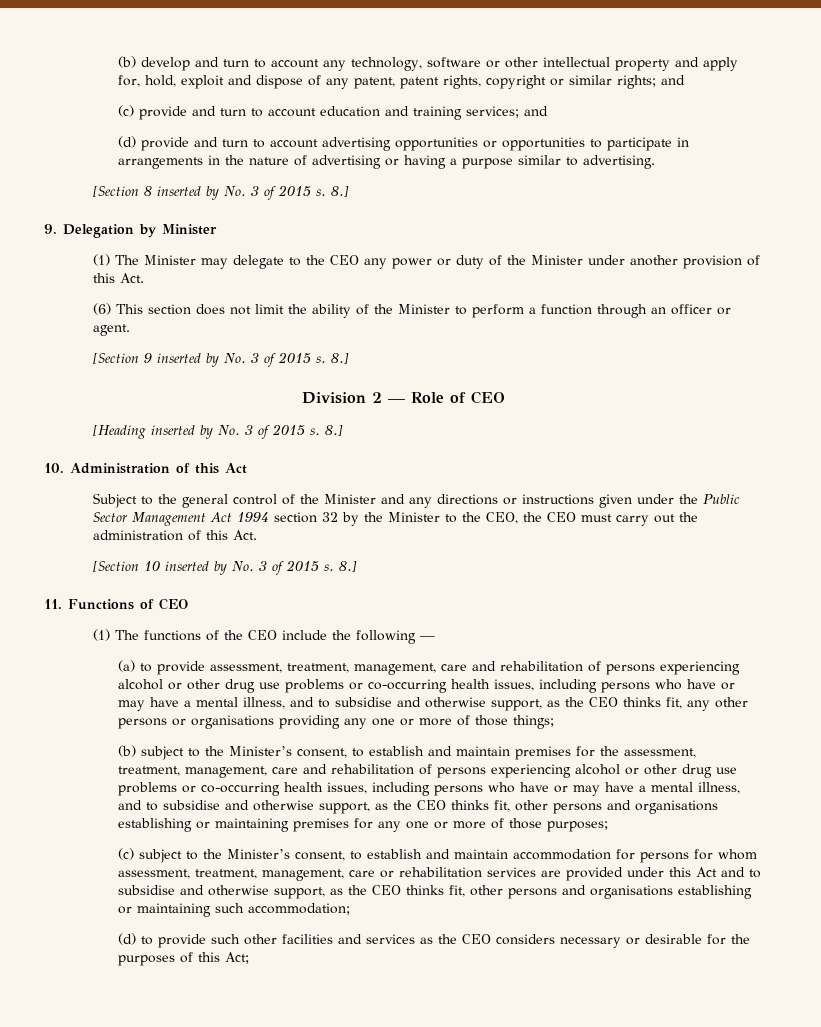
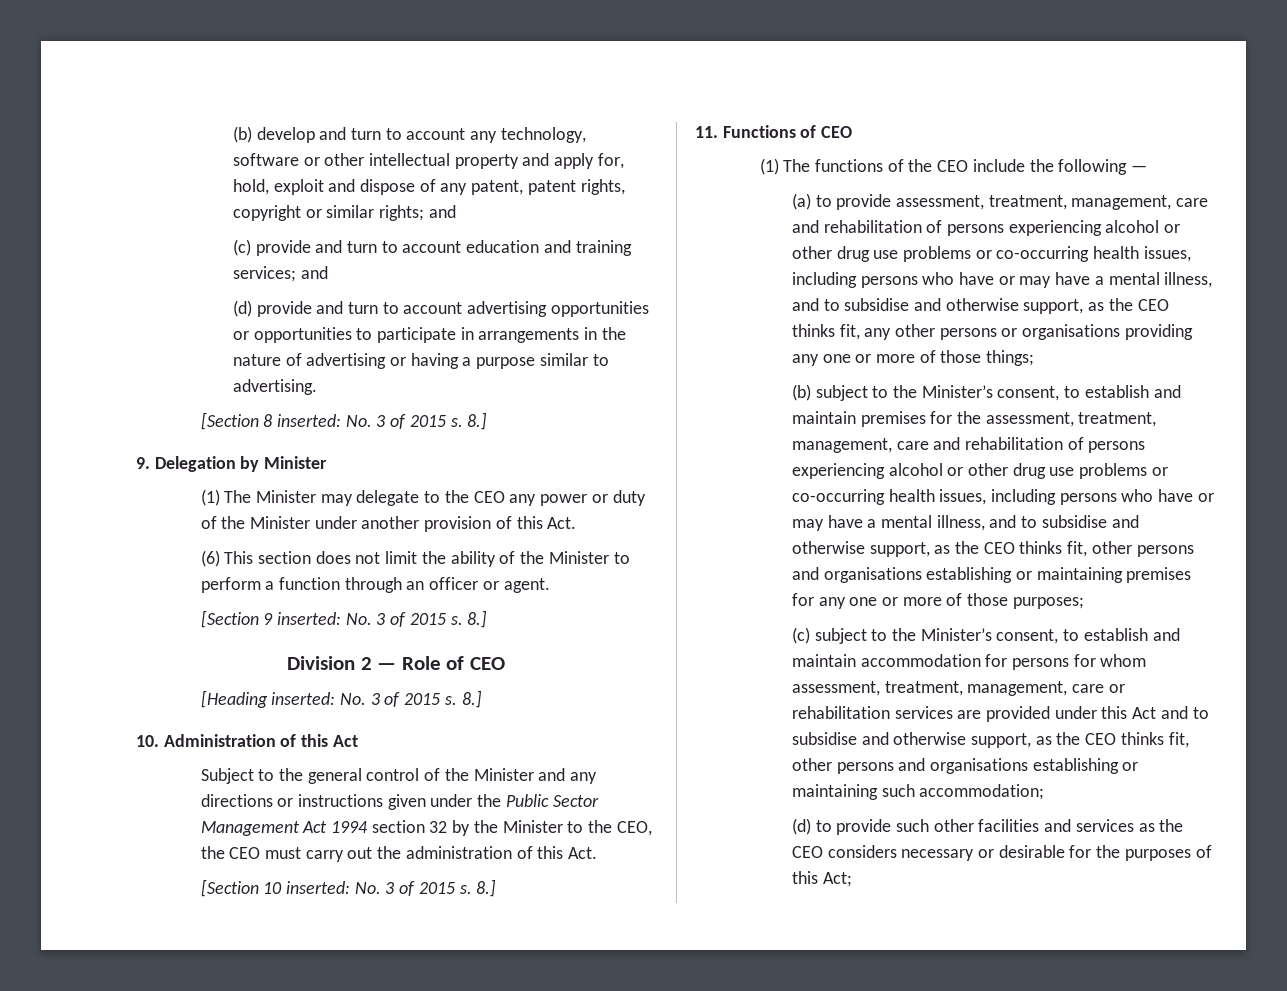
[157,186,220,200] inserted by -> [276,414,341,427] inserted:
[157,353,220,367] inserted by -> [276,612,341,625] inserted:
[151,425,214,439] inserted by -> [271,692,336,705] inserted:
[165,561,228,575] inserted by -> [285,881,350,894] inserted:

